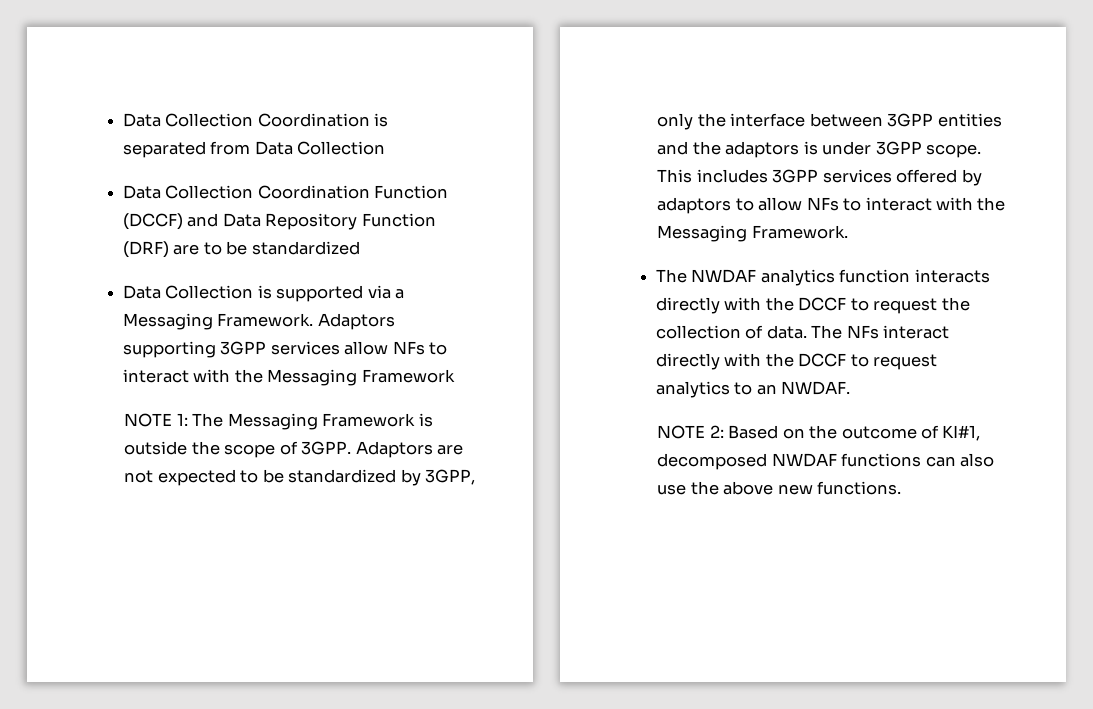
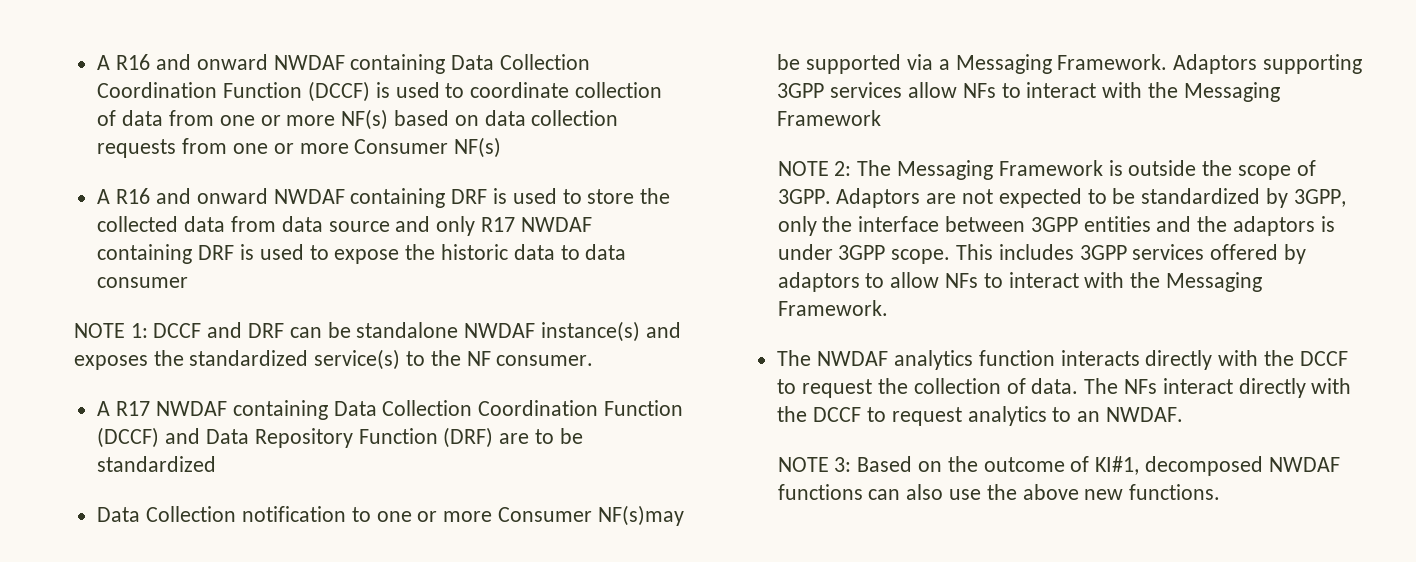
[122,113,389,127] [122,141,386,158] Data Collection Coordination is separated from Data Collection // -> [97,54,591,74] [97,81,663,102] [97,109,619,130] [97,137,502,158] [97,188,671,208] [97,216,592,236] [97,244,627,264] [97,277,189,288] [73,321,681,342] [73,349,594,370] [97,400,328,420] A R16 and onward NWDAF containing Data Collection Coordination Function (DCCF) is used to coordinate collection of data from one or more NF(s) based on data collection requests from one or more Consumer NF(s) // A R16 and onward NWDAF containing DRF is used to store the collected data from data source and only R17 NWDAF containing DRF is used to expose the historic data to data consumer // NOTE 1: DCCF and DRF can be standalone NWDAF instance(s) and exposes the standardized service(s) to the NF consumer. // A R17 NWDAF containing
[257,285,272,299] is -> [242,505,684,526] [777,54,801,70] notification to one or more Consumer NF(s)may be
[176,413,188,426] 1: -> [834,161,852,176] 2:
[709,425,724,438] 2: -> [834,457,852,472] 3:

